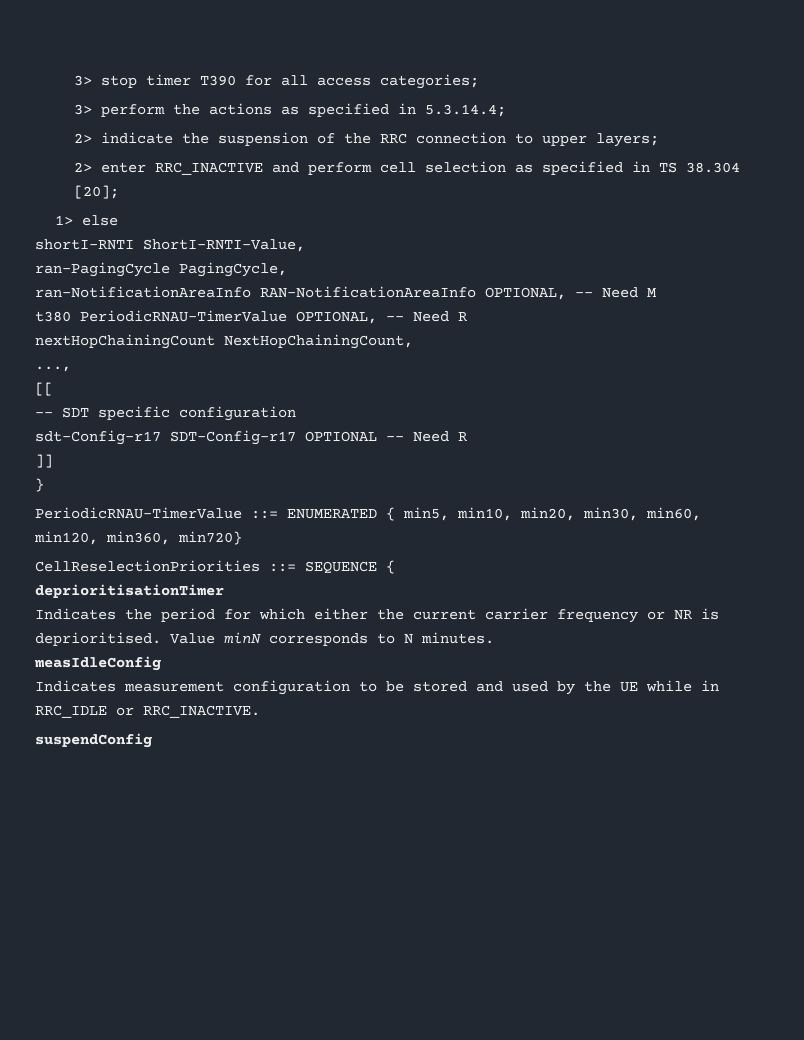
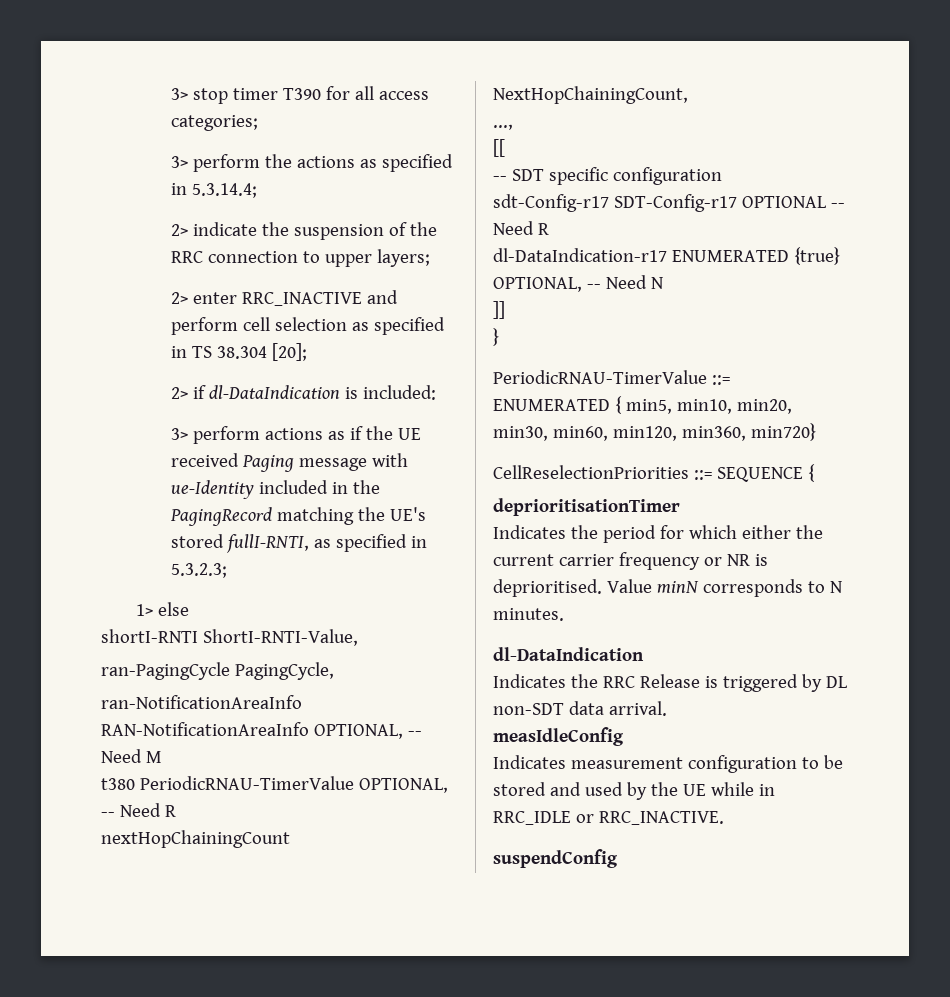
(120, 192) none -> [171,385,437,400] [171,426,422,444] [171,453,409,472] [171,480,381,499] [170,507,427,526] [171,534,428,553] [171,563,228,578] // 2> if dl-DataIndication is included: // 3> perform actions as if the UE received Paging message with ue-Identity included in the PagingRecord matching the UE's stored fullI-RNTI, as specified in 5.3.2.3;
(467, 436) none -> [493,247,840,265] [493,275,663,292] // dl-DataIndication-r17 ENUMERATED {true} OPTIONAL, -- Need N
(494, 638) none -> [493,647,644,661] [493,674,847,692] [493,701,667,716] // dl-DataIndication // Indicates the RRC Release is triggered by DL non-SDT data arrival.

